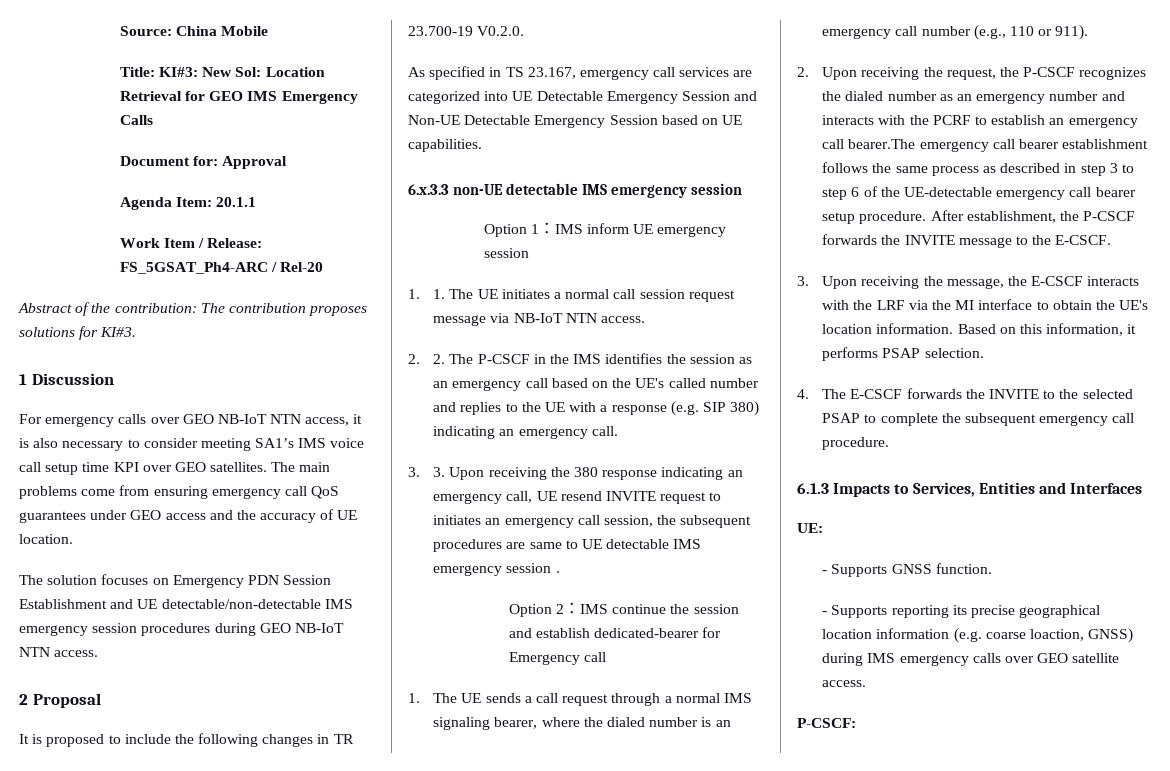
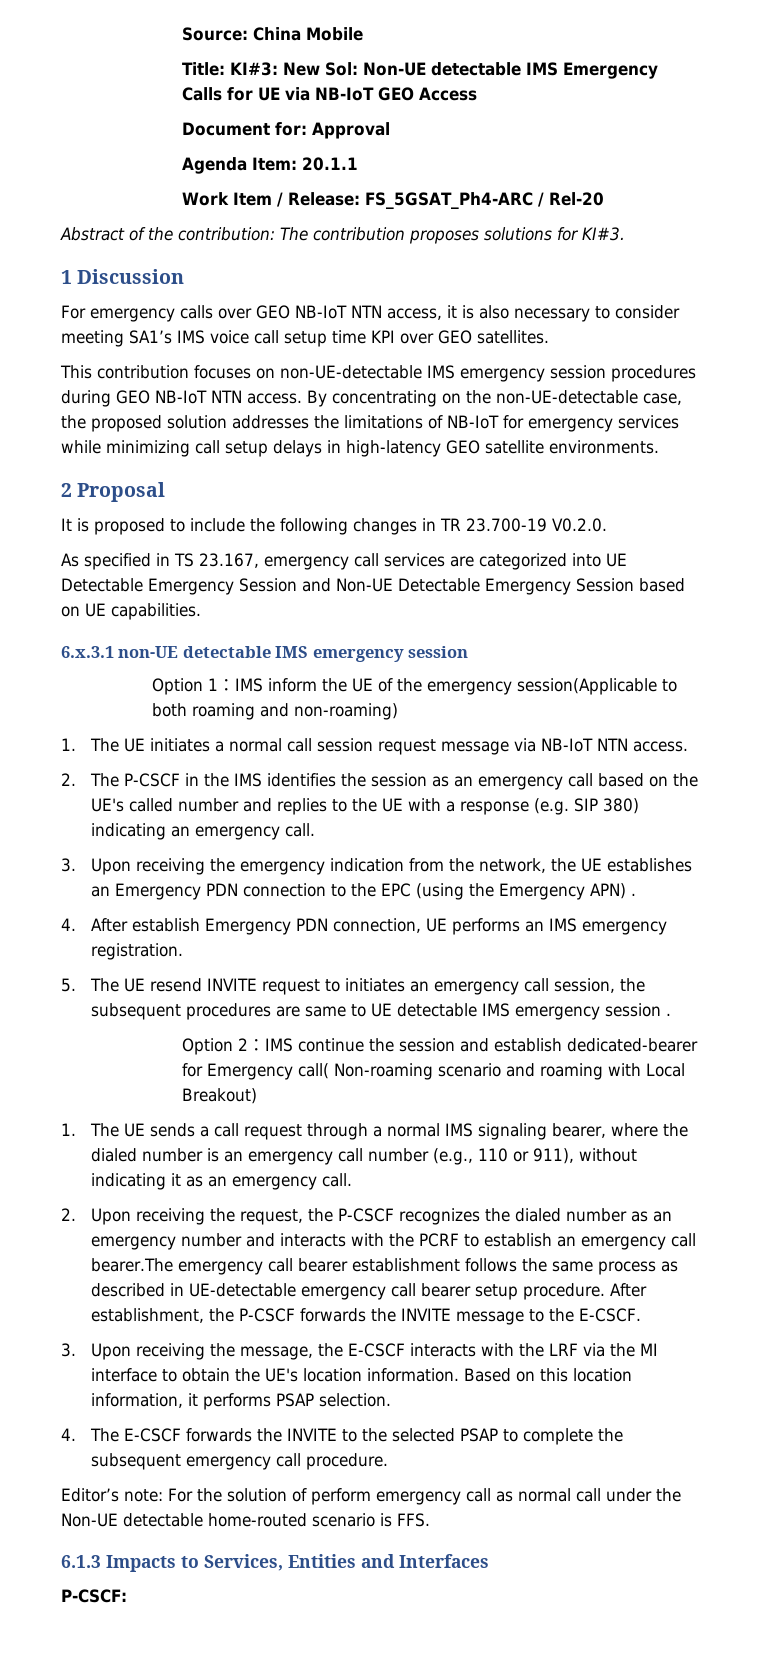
[265,67,325,77] [119,91,244,101] Location Retrieval for GEO -> [363,62,522,76] Non-UE detectable
(153, 120) none -> [227,87,478,101] for UE via NB-IoT GEO Access
[271,462,331,472] [19,485,340,499] [19,509,358,523] [19,534,73,544] [19,574,332,588] [19,599,321,609] The main problems come from ensuring emergency call QoS guarantees under GEO access and the accuracy of UE location. // The solution focuses on Emergency PDN Session Establishment and UE detectable/non-detectable -> [60,365,422,379] // This contribution focuses on non-UE-detectable
(99, 653) none -> [307,390,682,407] [61,415,679,432] [61,440,659,457] By concentrating on the non-UE-detectable case, the proposed solution addresses the limitations of NB-IoT for emergency services while minimizing call setup delays in high-latency GEO satellite environments.
[408,184,449,195] 6.x.3.3 -> [61,646,114,658] 6.x.3.1
[633,224,727,237] [483,248,529,258] [408,289,446,299] UE emergency session // 1. 1. -> [322,678,678,695] [152,703,399,720] [61,738,76,751] the UE of the emergency session(Applicable to both roaming and non-roaming) // 1.
[433,354,446,364] 2. -> (76, 779) none
[433,467,743,480] [433,491,533,504] 3. Upon receiving the 380 response indicating an emergency call, -> [91,858,693,875] [91,883,637,900] [61,918,668,935] [91,943,184,960] [61,978,120,992] Upon receiving the emergency indication from the network, the UE establishes an Emergency PDN connection to the EPC (using the Emergency APN) . // 4. After establish Emergency PDN connection, UE performs an IMS emergency registration. // 5. The
[583,652,606,662] call -> [298,1063,686,1080] [182,1088,258,1104] call( Non-roaming scenario and roaming with Local Breakout)
[1055,25,1089,40] 911). -> [533,1148,638,1164] [91,1173,353,1190] 911), without indicating it as an emergency call.
[1080,163,1134,176] [822,186,900,200] step 3 to step 6 of the -> (185, 1289) none
(1042, 329) none -> [573,1368,633,1382] location
(890, 443) none -> [61,1488,681,1505] [61,1513,430,1527] // Editor’s note: For the solution of perform emergency call as normal call under the Non-UE detectable home-routed scenario is FFS.
[797,523,823,533] [822,563,992,577] [822,605,1101,618] [822,628,1134,643] [822,653,1120,666] [822,680,867,687] // UE: // - Supports GNSS function. // - Supports reporting its precise geographical location information (e.g. coarse loaction, GNSS) during IMS emergency calls over GEO satellite access. -> (489, 1561) none

